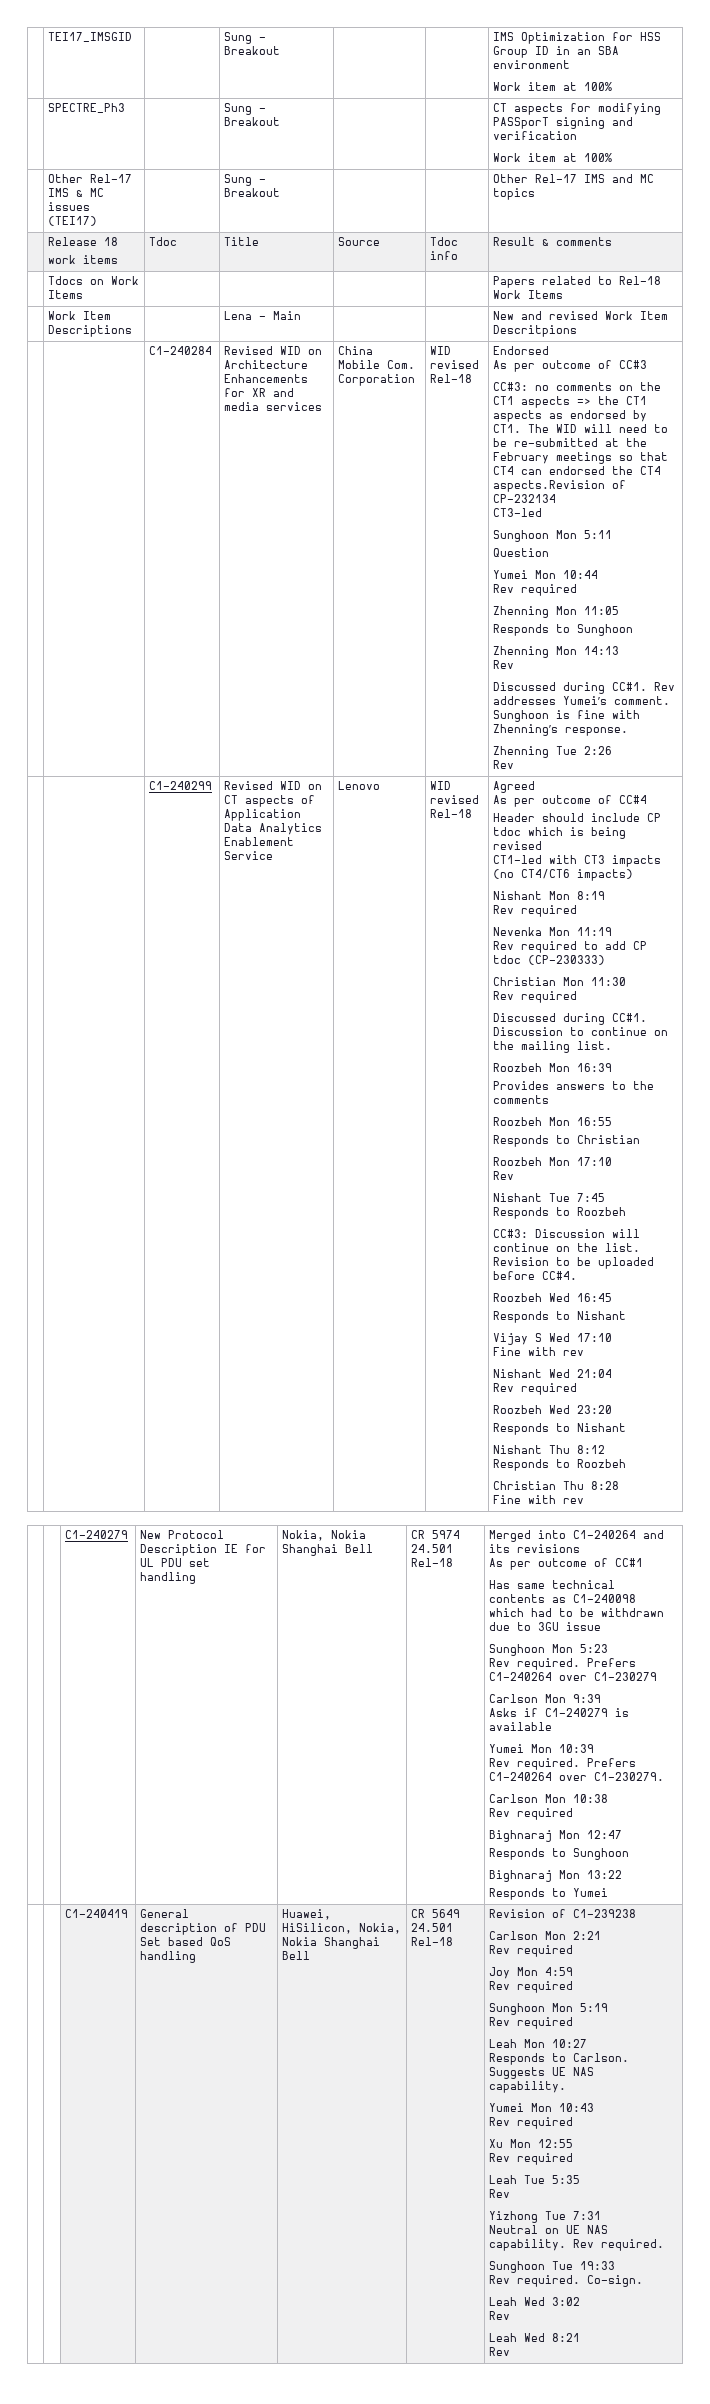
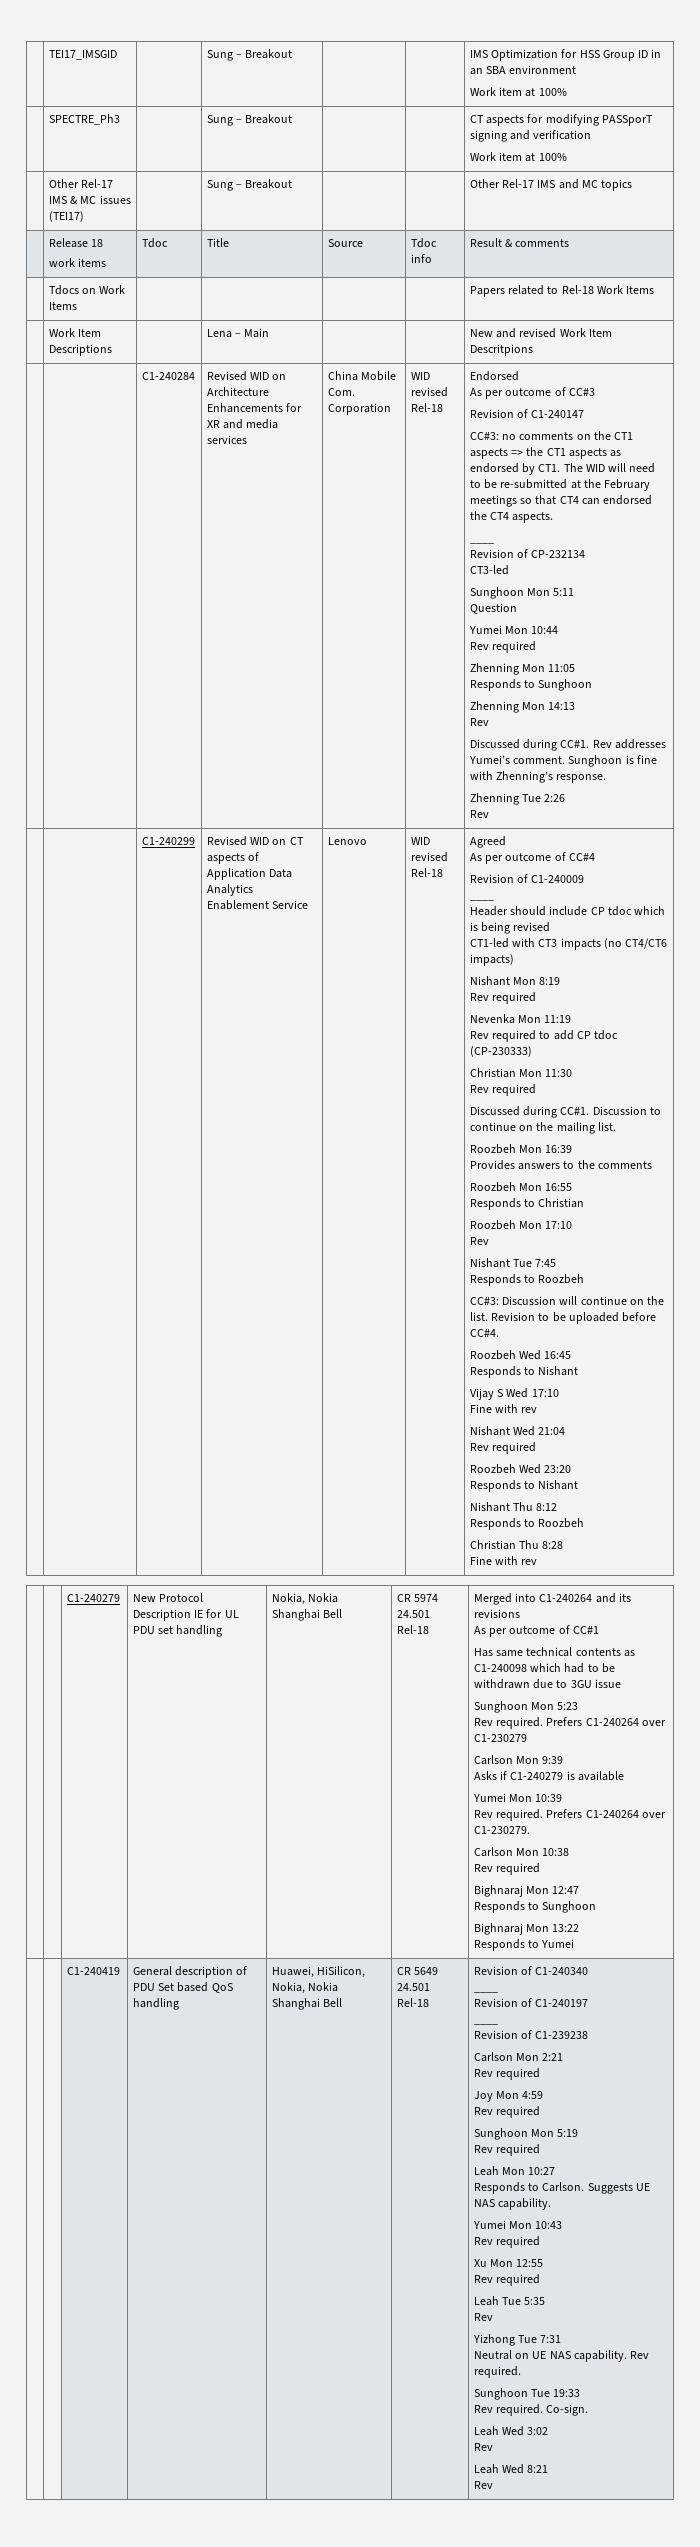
(648, 364) none -> [469,409,585,418] // Revision of C1-240147
[493,480,606,492] aspects.Revision -> [512,512,554,523] [469,542,494,544] [469,549,514,558] aspects. // ____ // Revision
(648, 799) none -> [469,874,585,883] [469,899,494,901] // Revision of C1-240009 // ____
(567, 1913) none -> [535,1967,589,1975] [473,1991,498,1993] [473,1998,589,2007] [473,2023,498,2025] [473,2030,533,2039] C1-240340 // ____ // Revision of C1-240197 // ____ // Revision of

